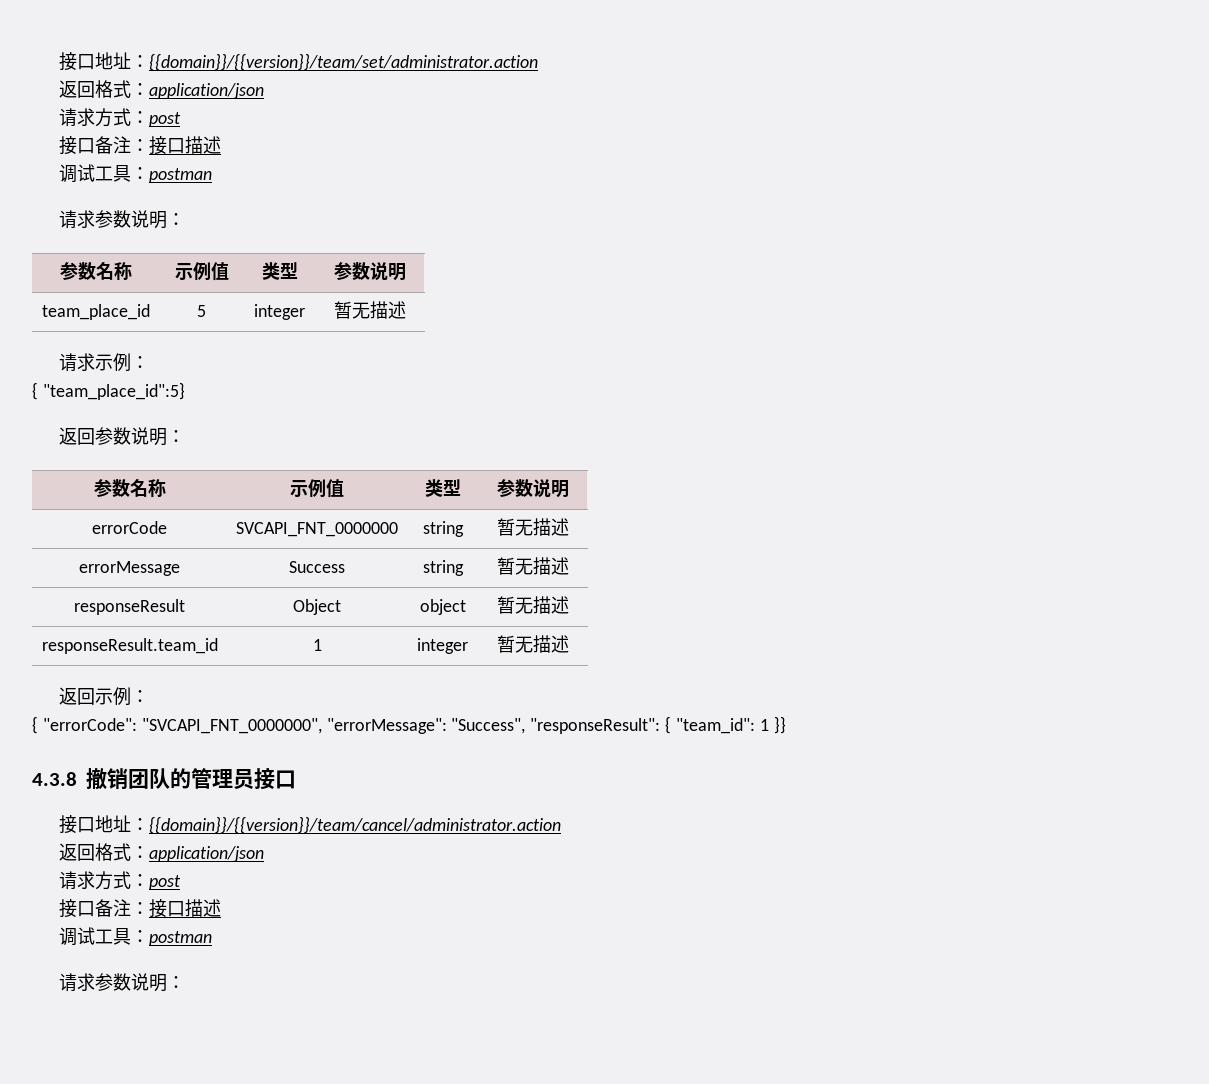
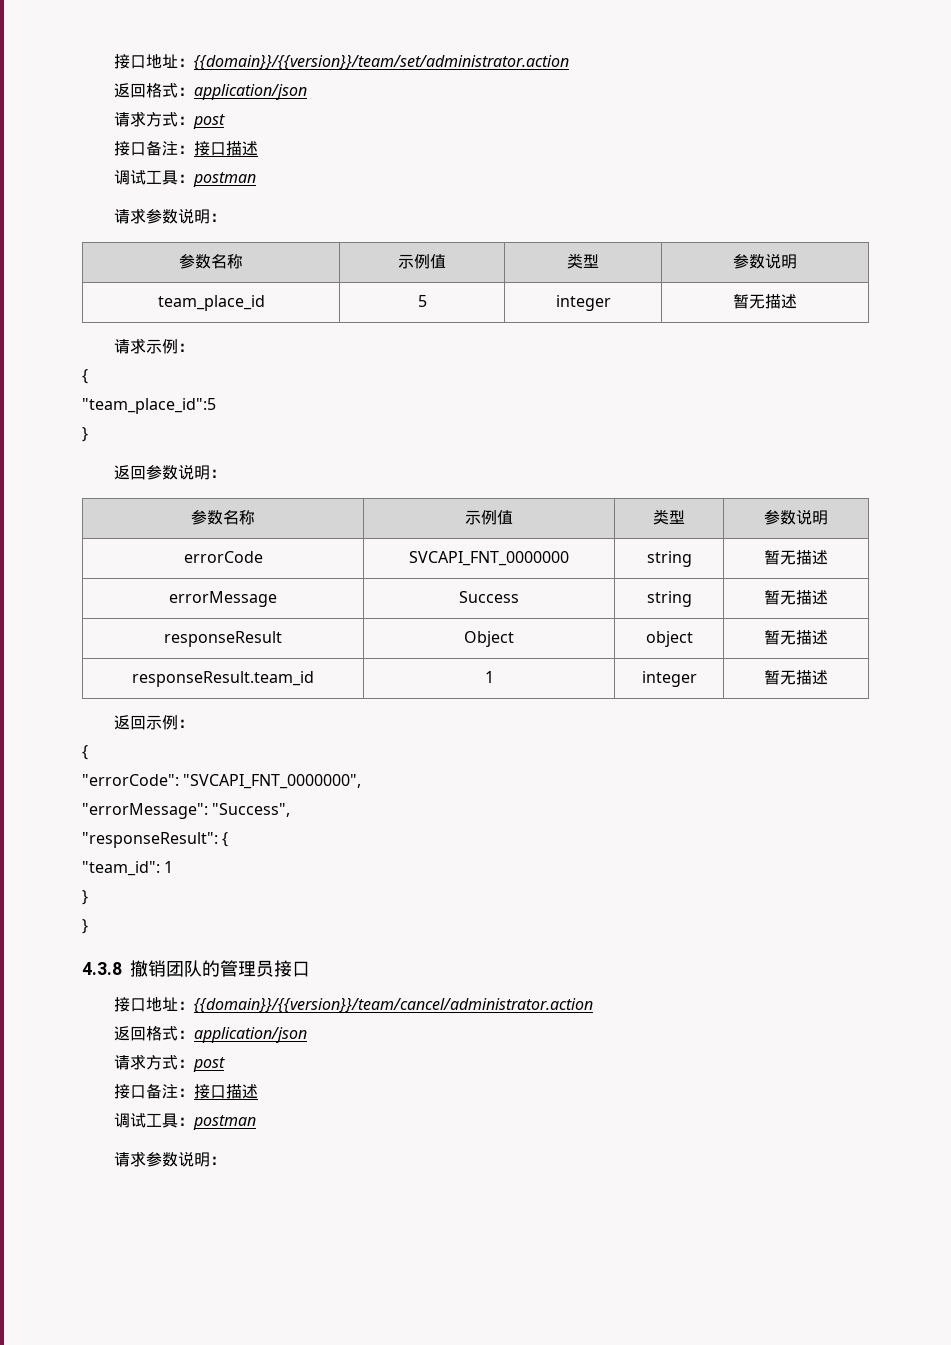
[42,382,185,400] "team_place_id":5} -> [82,398,216,414] [82,427,88,442] // "team_place_id":5 // }
(38, 725) none -> (88, 752) //
(322, 726) none -> (362, 781) //
(526, 726) none -> (291, 810) //
(672, 725) none -> (229, 839) //
[773,716,786,734] }} -> [82,890,88,905] [82,919,88,934] // } // }

